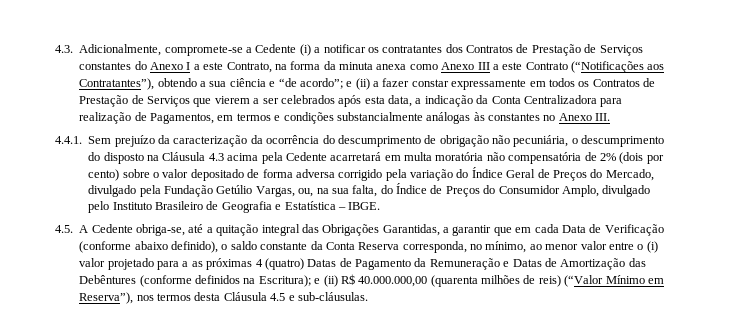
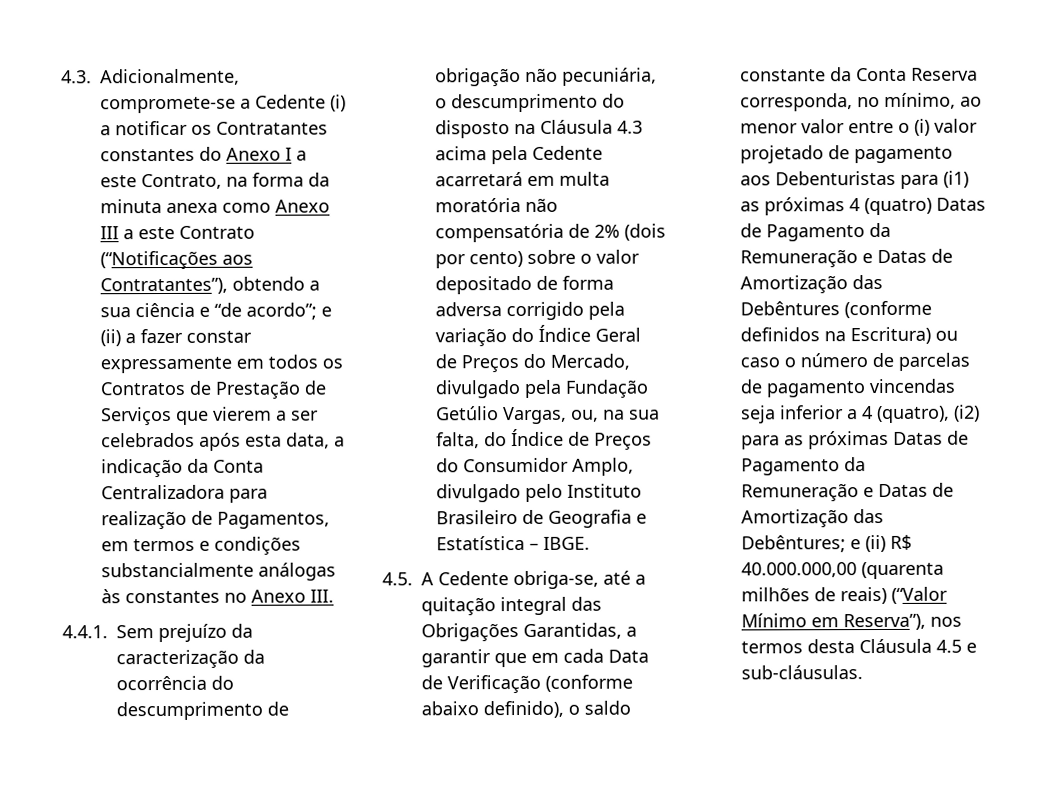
[382,44,643,56] contratantes dos Contratos de Prestação de Serviços -> [216,121,328,135] Contratantes
[157,261,189,270] para a -> [828,145,953,164] [740,170,969,189] de pagamento aos Debenturistas para (i1)
[258,275,311,287] Escritura); -> [850,326,958,345] [740,352,970,371] [740,378,955,398] [741,404,980,424] [741,430,969,450] [741,457,866,476] [741,482,954,502] [741,508,884,528] [741,535,846,553] Escritura) ou caso o número de parcelas de pagamento vincendas seja inferior a 4 (quatro), (i2) para as próximas Datas de Pagamento da Remuneração e Datas de Amortização das Debêntures;
[538,275,561,287] reis) -> [840,586,887,605] reais)

